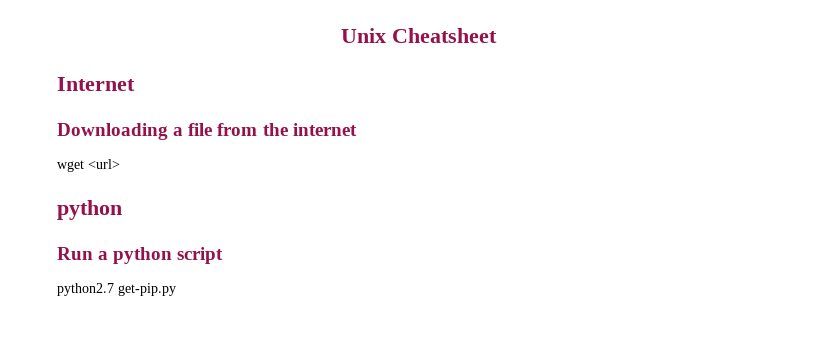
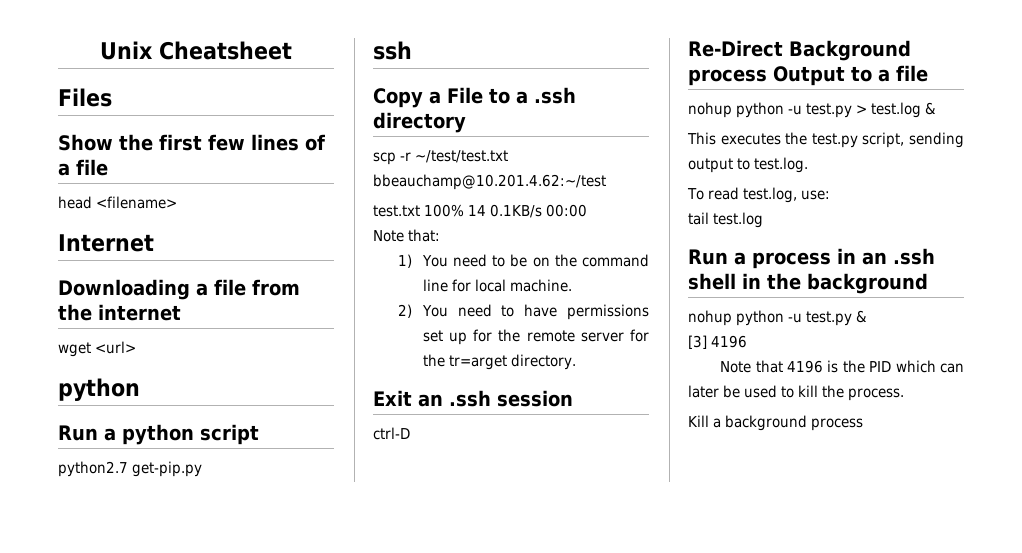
(497, 35) none -> [58,88,112,107] [58,134,325,151] [58,159,108,176] [58,196,177,209] // Files // Show the first few lines of a file // head <filename>
(176, 289) none -> [373,41,412,60] [373,87,576,108] [373,112,466,133] [373,150,508,165] [373,174,606,190] [373,204,587,218] [373,229,440,242] [397,254,649,268] [422,279,572,292] [397,304,649,320] [422,329,649,345] [422,354,576,370] [373,390,573,407] [373,427,410,440] [688,40,911,61] [688,65,928,86] [688,102,936,118] [687,132,964,148] [688,157,808,173] [687,187,830,203] [688,212,763,228] [688,248,935,269] [688,273,928,294] [688,310,867,326] [688,335,747,349] [720,360,964,373] [688,385,904,401] [688,415,863,431] // ssh // Copy a File to a .ssh directory // scp -r ~/test/test.txt bbeauchamp@10.201.4.62:~/test // test.txt 100% 14 0.1KB/s 00:00 // Note that: // 1) You need to be on the command line for local machine. // 2) You need to have permissions set up for the remote server for the tr=arget directory. // Exit an .ssh session // ctrl-D // Re-Direct Background process Output to a file // nohup python -u test.py > test.log & // This executes the test.py script, sending output to test.log. // To read test.log, use: // tail test.log // Run a process in an .ssh shell in the background // nohup python -u test.py & // [3] 4196 // Note that 4196 is the PID which can later be used to kill the process. // Kill a background process

